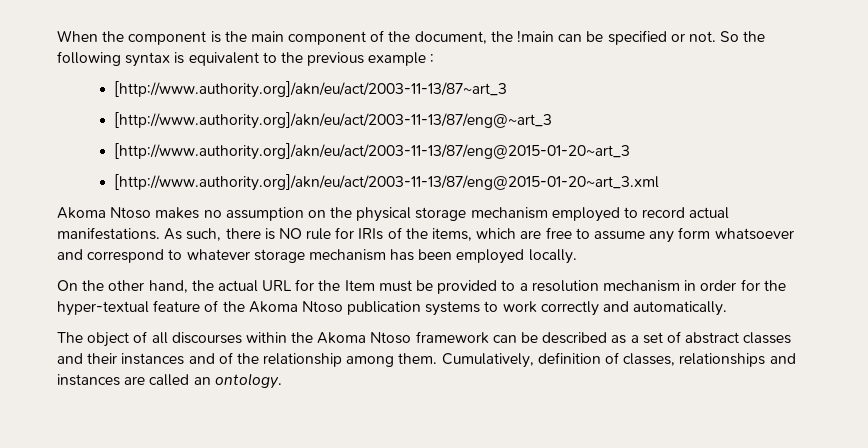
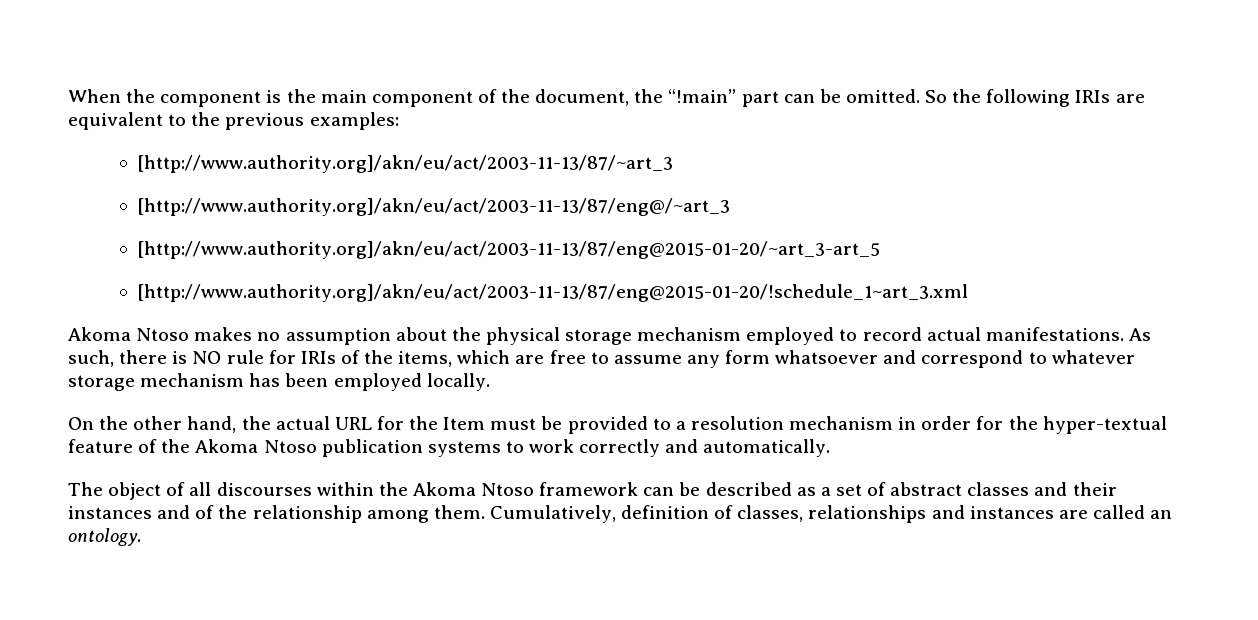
[517,30,716,45] !main can be specified or not. -> [668,89,920,107] “!main” part can be omitted.
[125,52,185,67] syntax is -> [1075,90,1145,103] IRIs are
[368,52,435,66] [113,81,507,98] [113,112,552,129] [113,143,630,160] [113,174,659,191] example : // [http://www.authority.org]/akn/eu/act/2003-11-13/87~art_3 // [http://www.authority.org]/akn/eu/act/2003-11-13/87/eng@~art_3 // [http://www.authority.org]/akn/eu/act/2003-11-13/87/eng@2015-01-20~art_3 // [http://www.authority.org]/akn/eu/act/2003-11-13/87/eng@2015-01-20~art_3.xml -> [309,112,399,130] [137,155,674,173] [137,198,731,216] [137,241,881,259] [137,284,969,302] examples: // [http://www.authority.org]/akn/eu/act/2003-11-13/87/~art_3 // [http://www.authority.org]/akn/eu/act/2003-11-13/87/eng@/~art_3 // [http://www.authority.org]/akn/eu/act/2003-11-13/87/eng@2015-01-20/~art_3-art_5 // [http://www.authority.org]/akn/eu/act/2003-11-13/87/eng@2015-01-20/!schedule_1~art_3.xml
[307,210,326,218] on -> [395,327,447,341] about

